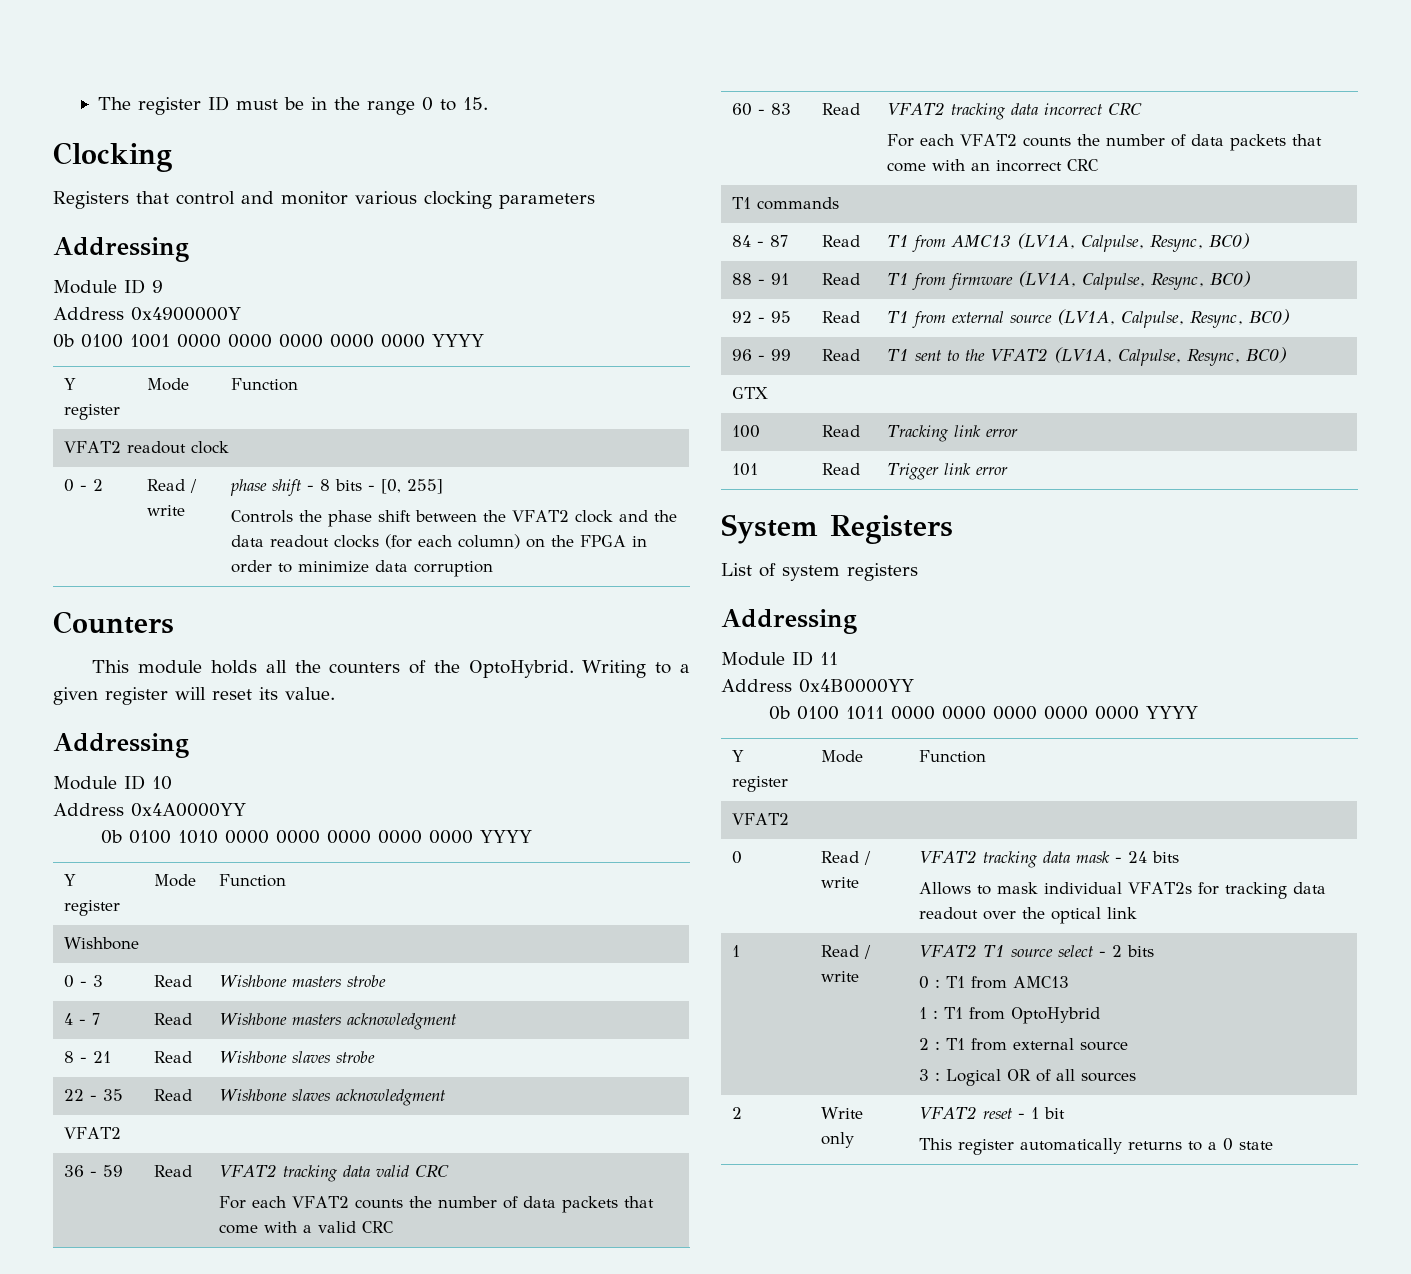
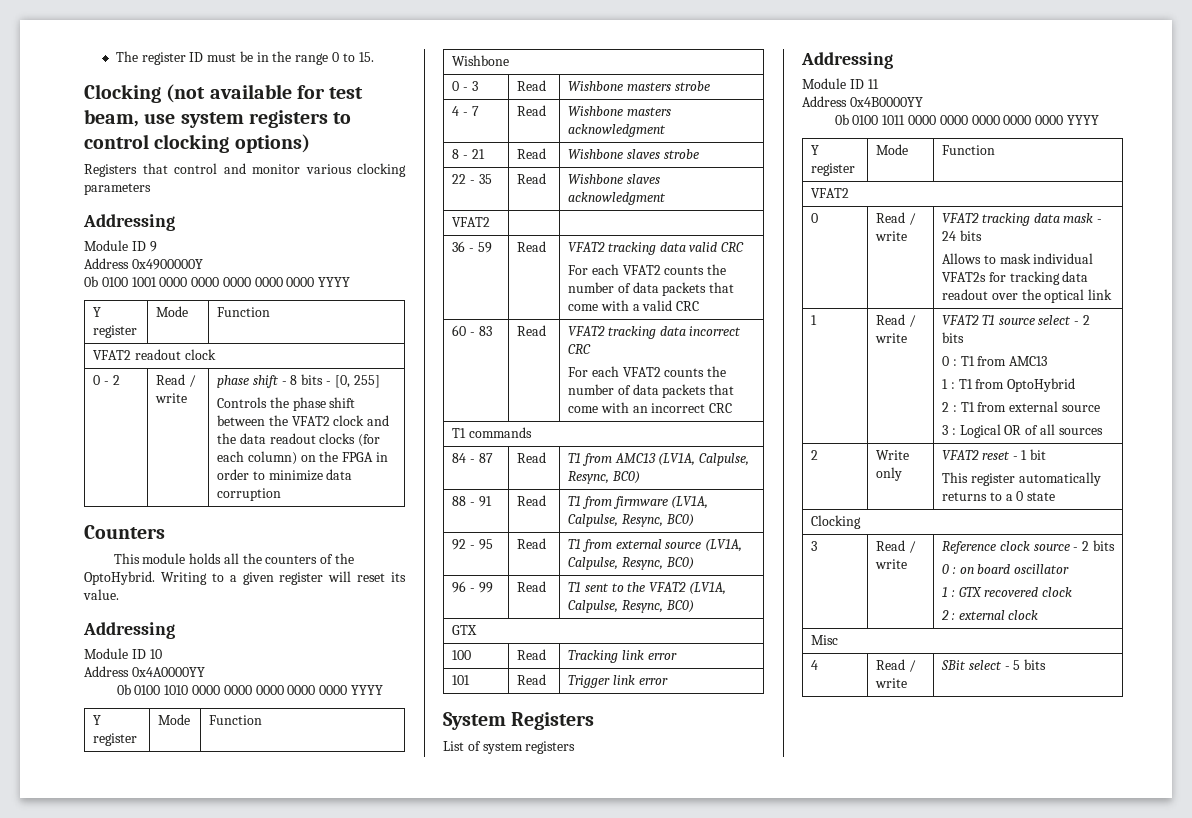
(172, 157) none -> [166,84,364,103] [84,109,352,128] [84,134,310,153] (not available for test beam, use system registers to control clocking options)
(1273, 1145) none -> [811,515,862,529] [811,541,818,551] [876,540,916,553] [875,559,908,569] [942,540,1115,554] [942,564,1070,574] [942,587,1073,597] [941,610,1039,620] [811,635,839,645] [811,660,819,670] [876,659,916,672] [875,678,908,688] [941,659,1047,670] // Clocking // 3 | Read / write | Reference clock source - 2 bits // 0 : on board oscillator // 1 : GTX recovered clock // 2 : external clock // Misc // 4 | Read / write | SBit select - 5 bits

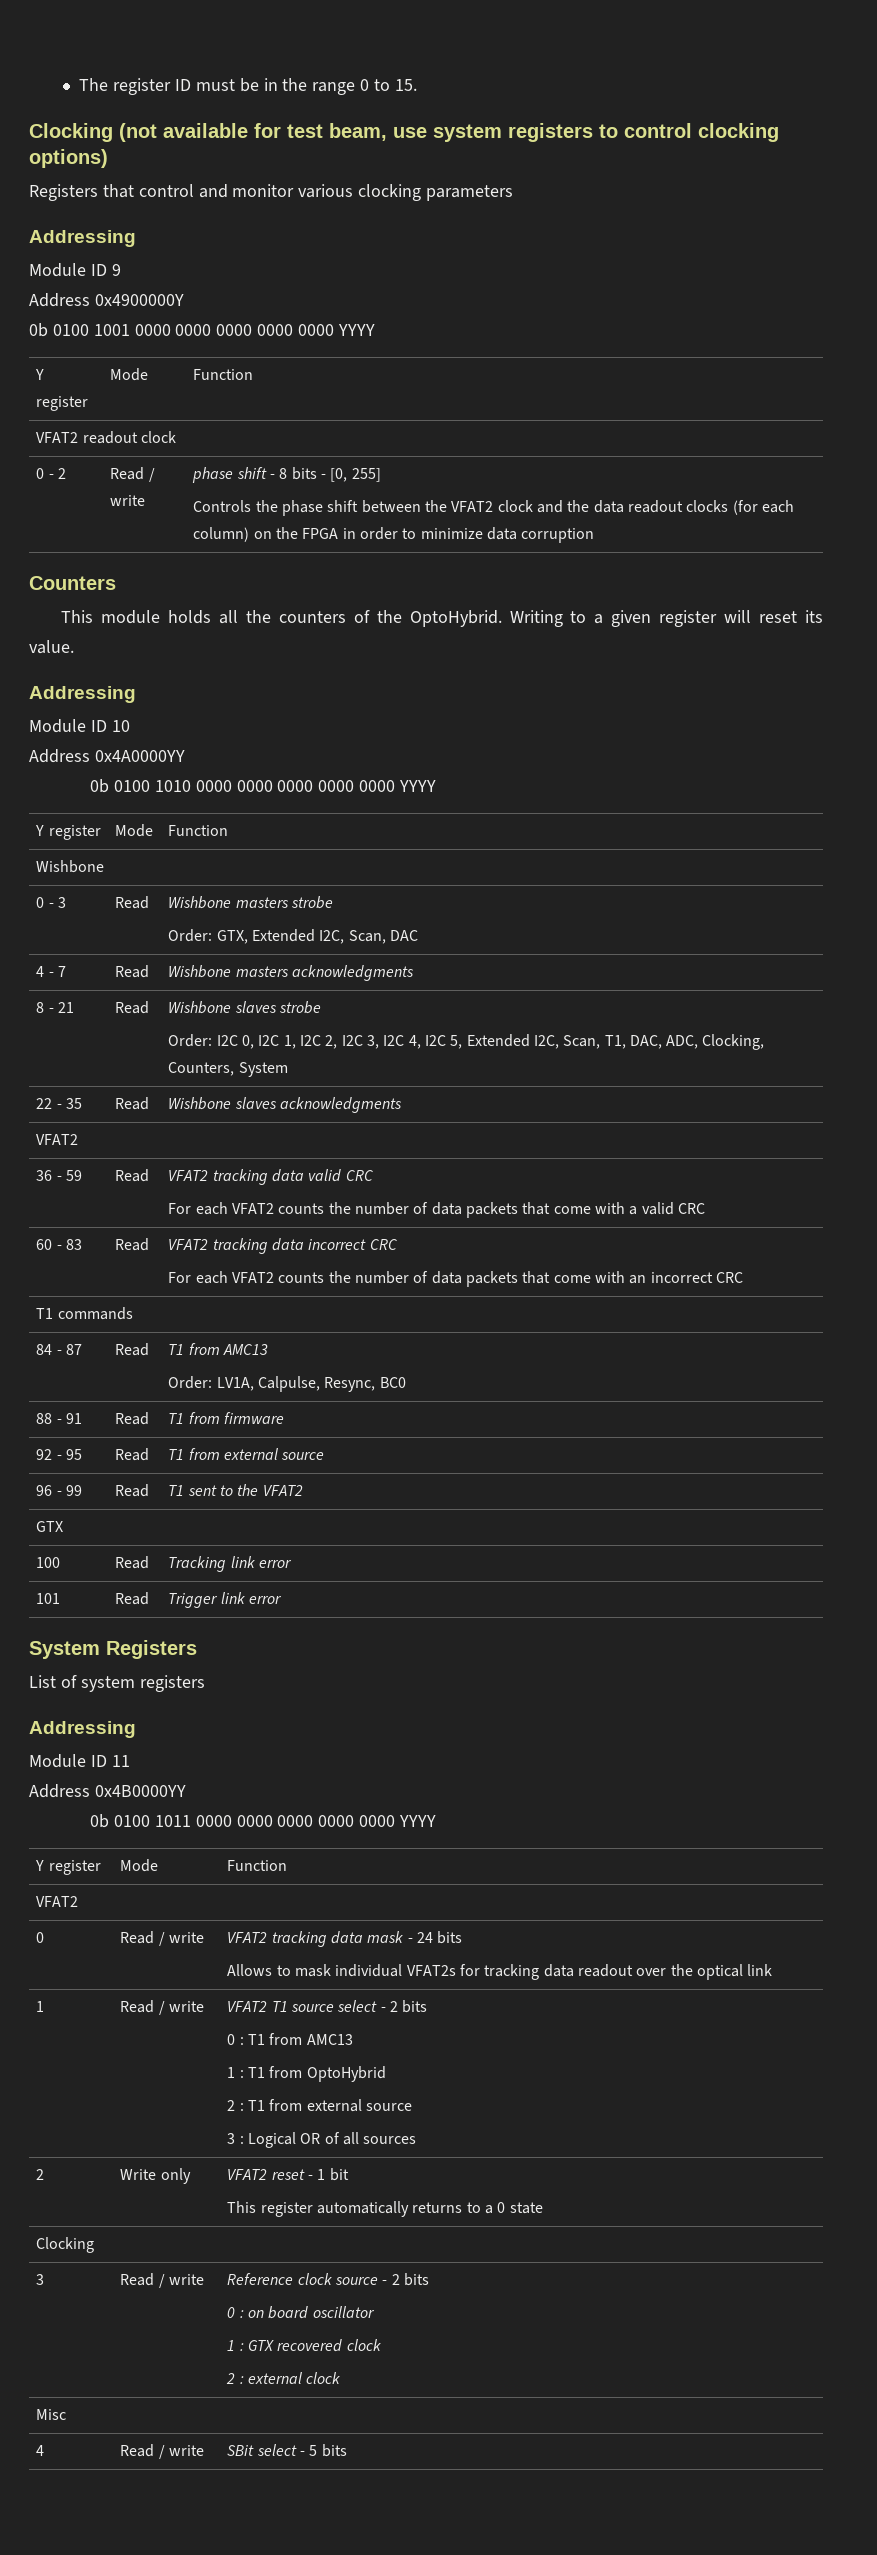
(710, 86) none -> [168,929,418,944] // Order: GTX, Extended I2C, Scan, DAC
[568,124,667,137] acknowledgment -> [292,965,415,981] acknowledgments
(699, 154) none -> [168,1034,765,1050] [168,1062,288,1077] // Order: I2C 0, I2C 1, I2C 2, I2C 3, I2C 4, I2C 5, Extended I2C, Scan, T1, DAC, ADC, Clocking, Counters, System
[568,192,667,205] acknowledgment -> [280,1097,403,1113] acknowledgments
[658,453,750,466] [568,471,640,484] (LV1A, Calpulse, Resync, BC0) -> [168,1376,406,1392] // Order: LV1A, Calpulse, Resync, BC0
[671,496,709,509] [568,514,694,527] (LV1A, Calpulse, Resync, BC0) -> (285, 1418) none
[705,539,743,552] [568,557,694,570] (LV1A, Calpulse, Resync, BC0) -> (325, 1456) none
[688,582,726,595] [568,600,694,613] (LV1A, Calpulse, Resync, BC0) -> (303, 1490) none

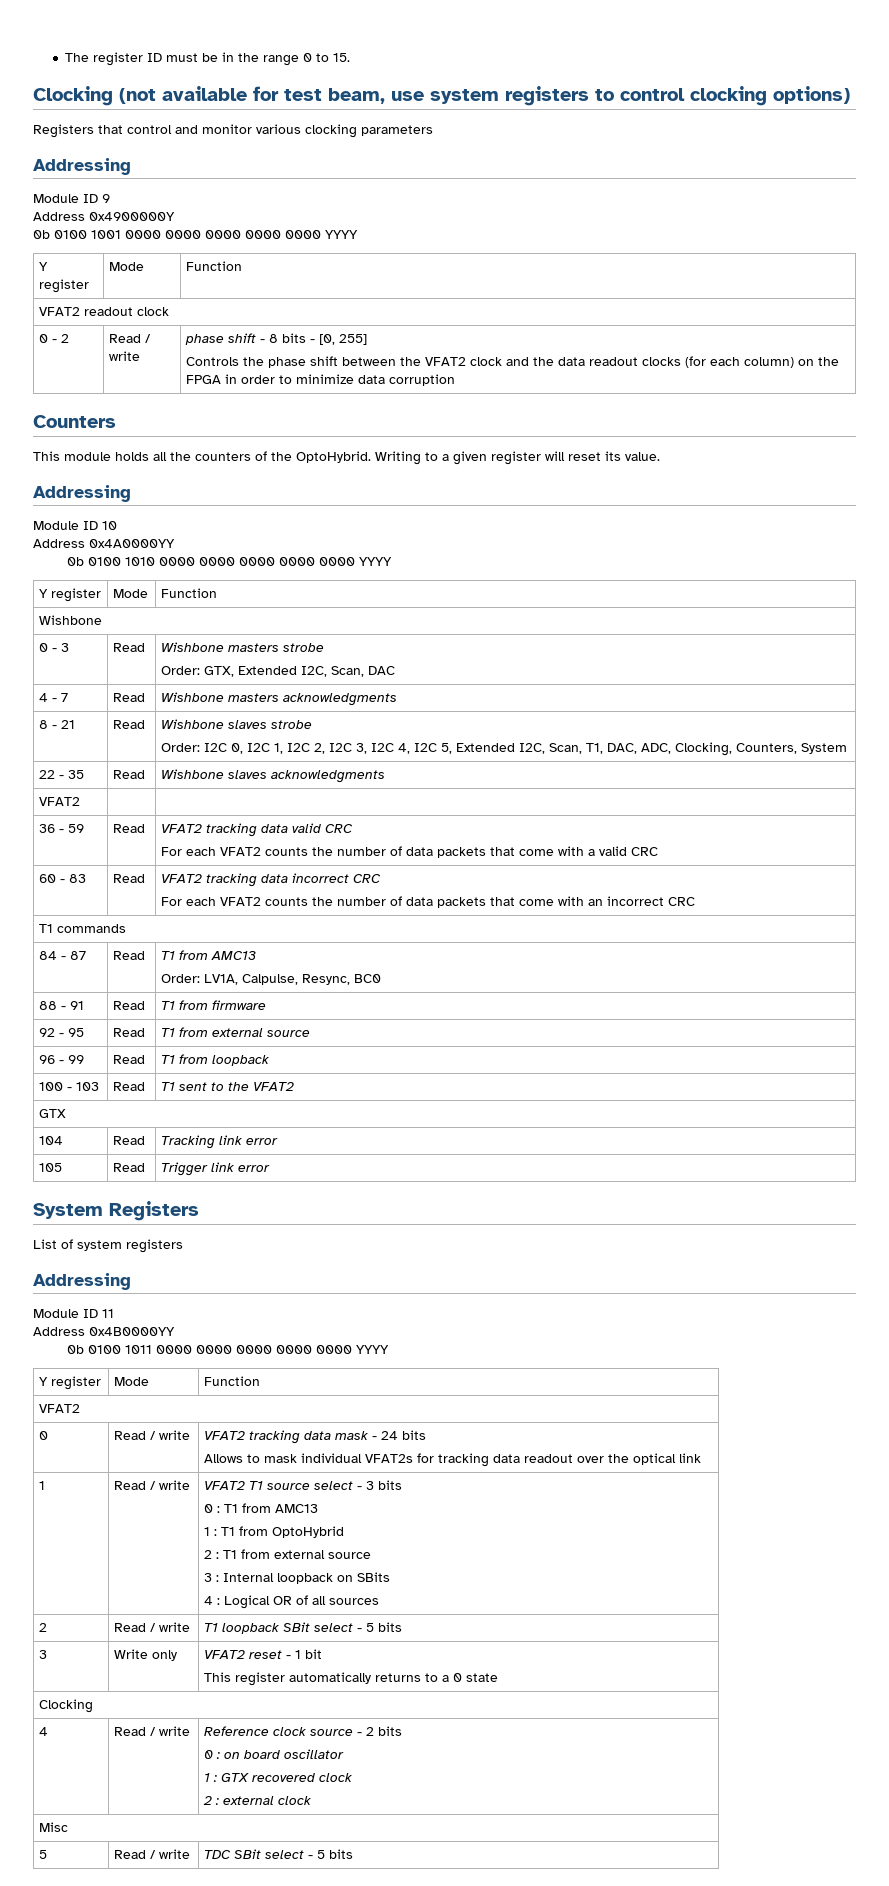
(150, 1490) none -> [160,1054,269,1066] [38,1082,99,1091] [112,1082,145,1091] | T1 from loopback // 100 - 103 | Read
[36,1557,61,1568] 100 -> [38,1136,63,1145] 104
[36,1593,61,1604] 101 -> [38,1163,62,1172] 105
[389,2001,398,2012] 2 -> [365,1481,374,1490] 3
(244, 2140) none -> [222,1572,390,1584] [203,1596,220,1605] Internal loopback on SBits // 4 :
(45, 2174) none -> [113,1622,190,1632] [203,1622,402,1634] [38,1650,47,1659] | Read / write | T1 loopback SBit select - 5 bits // 3
[36,2274,45,2285] 3 -> [38,1727,48,1736] 4
[36,2445,45,2456] [120,2444,205,2459] 4 | Read / write | -> [38,1850,47,1859] [113,1849,190,1859] [203,1850,231,1859] 5 | Read / write | TDC

